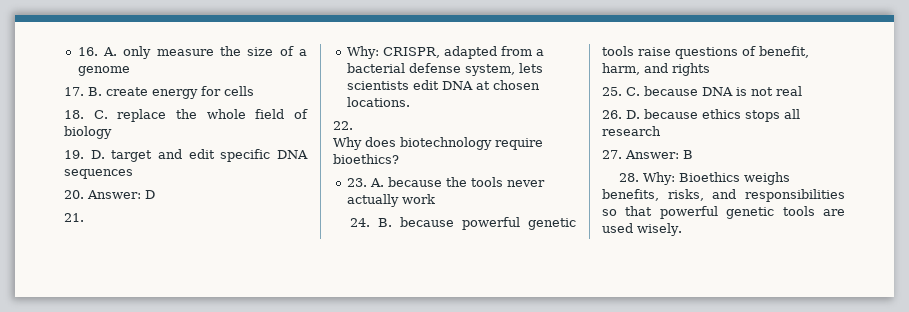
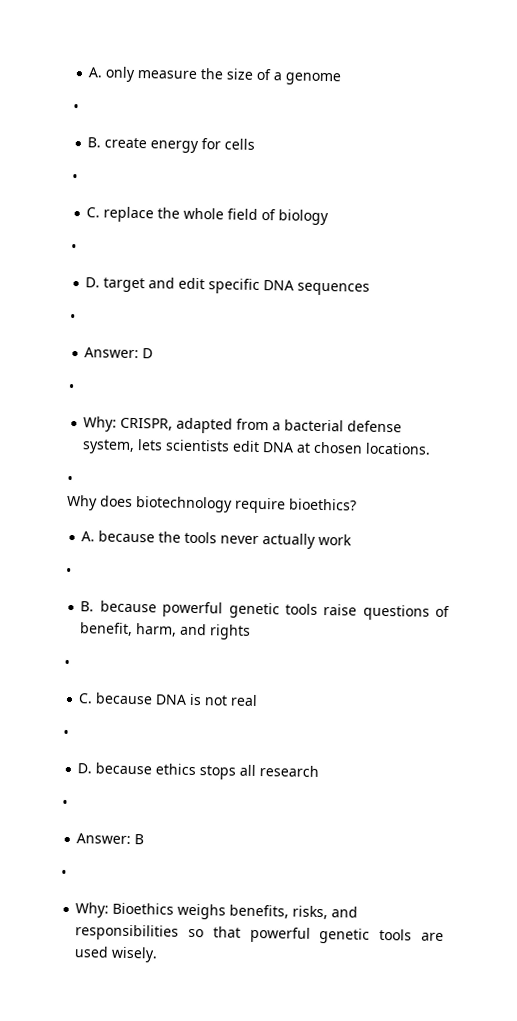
[77,47,98,56] 16. -> (88, 72) none
[64,87,84,96] 17. -> [73,104,79,113] • //
[64,110,84,119] 18. -> [72,174,78,183] • //
[64,150,84,159] 19. -> [71,243,77,253] • //
[64,190,84,199] 20. -> [69,313,76,323] • //
[64,213,84,222] 21. -> [68,383,74,393] •
[333,121,353,130] 22. -> [67,475,73,485] •
[346,178,367,187] 23. -> (357, 504) none
[350,218,371,227] 24. -> [65,567,72,577] • //
[602,87,622,96] 25. -> [64,659,70,669] • //
[602,110,622,119] 26. -> [63,729,69,739] • //
[602,150,622,159] 27. -> [62,799,68,809] • //
[619,173,640,182] 28. -> [61,869,67,878] • //

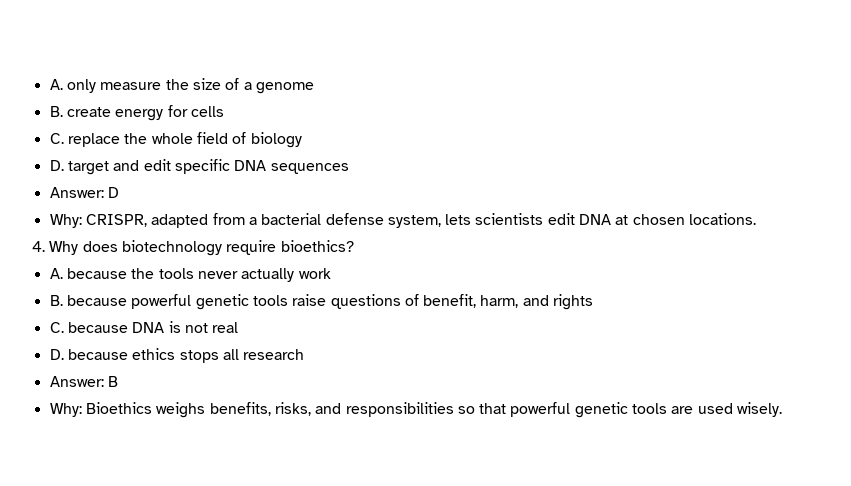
[73,104,79,113] // • -> (314, 88) none
[72,174,78,183] // • -> (224, 111) none
[71,243,77,253] // • -> (302, 140) none
[69,313,76,323] // • -> (349, 168) none
[68,383,74,393] // • -> (119, 192) none
[67,475,73,485] • // -> [32,241,45,252] 4.
[65,567,72,577] // • -> (331, 273) none
[64,659,70,669] // • -> (594, 302) none
[63,729,69,739] // • -> (239, 327) none
[62,799,68,809] // • -> (305, 354) none
[61,869,67,878] // • -> (118, 381) none

